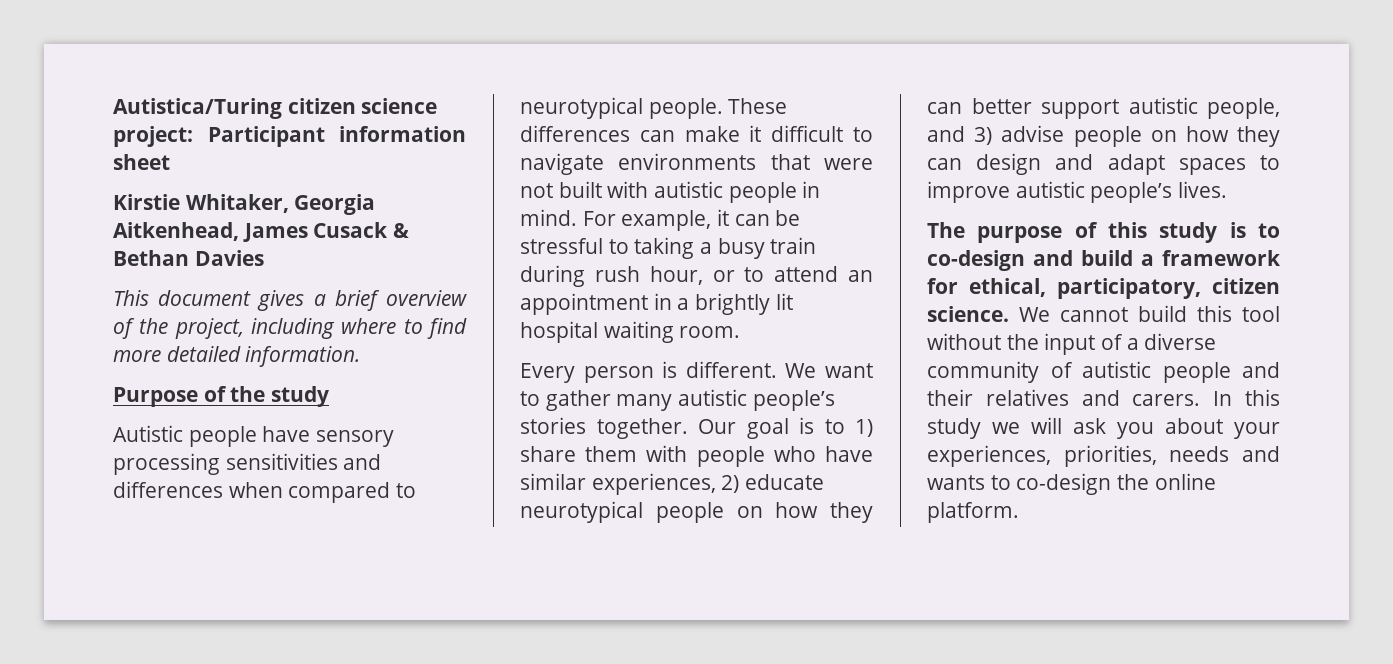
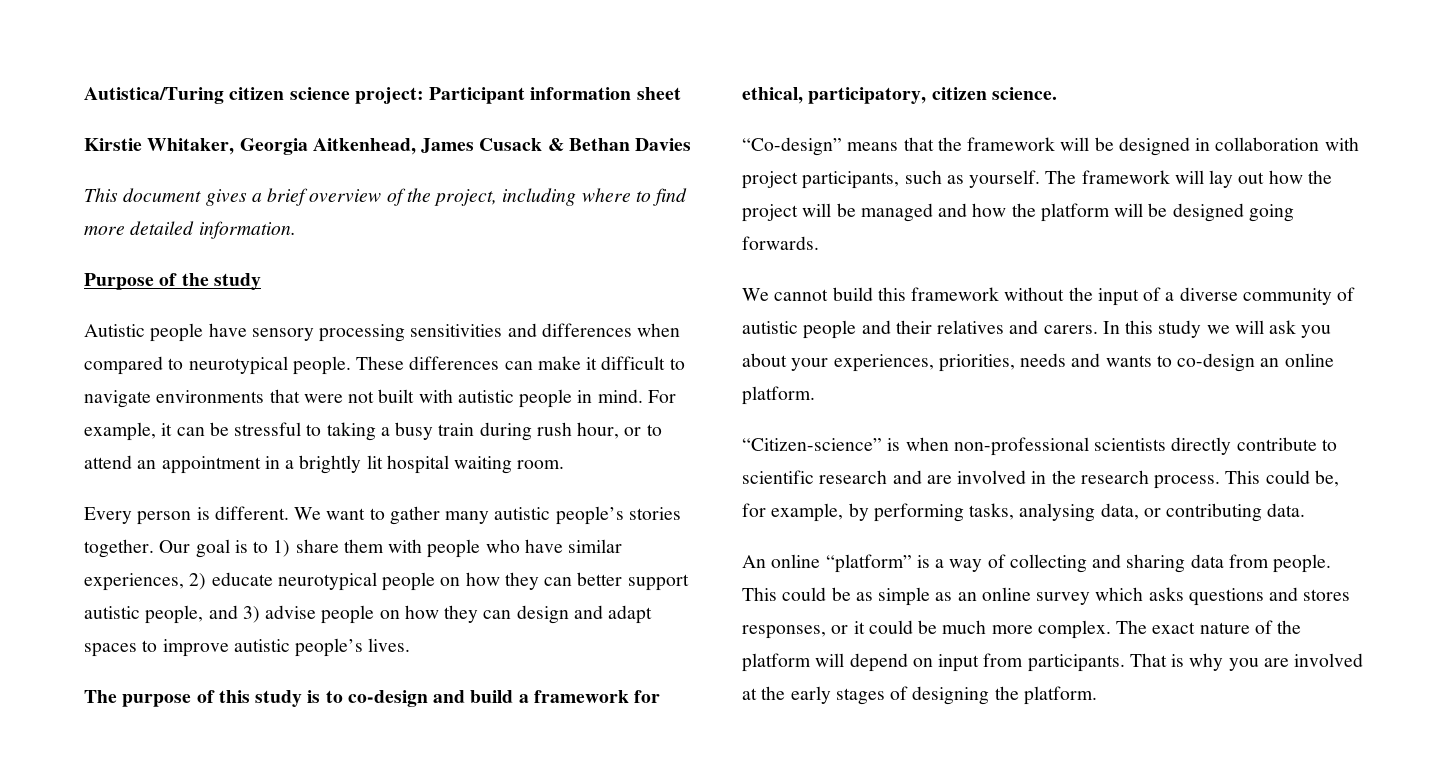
(1009, 314) none -> [742,137,1359,156] [742,170,1332,189] [742,203,1294,222] [742,236,819,250] // “Co-design” means that the framework will be designed in collaboration with project participants, such as yourself. The framework will lay out how the project will be managed and how the platform will be designed going forwards. //
[1242,306,1280,322] tool -> [911,287,1000,301] framework
[1117,474,1150,490] the -> [1260,358,1280,367] an
(1019, 512) none -> [742,437,1337,456] [742,470,1339,489] [742,503,1306,522] [742,554,1332,573] [742,587,1351,606] [742,620,1302,639] [742,653,1364,672] [742,686,1097,705] // “Citizen-science” is when non-professional scientists directly contribute to scientific research and are involved in the research process. This could be, for example, by performing tasks, analysing data, or contributing data. // An online “platform” is a way of collecting and sharing data from people. This could be as simple as an online survey which asks questions and stores responses, or it could be much more complex. The exact nature of the platform will depend on input from participants. That is why you are involved at the early stages of designing the platform.

